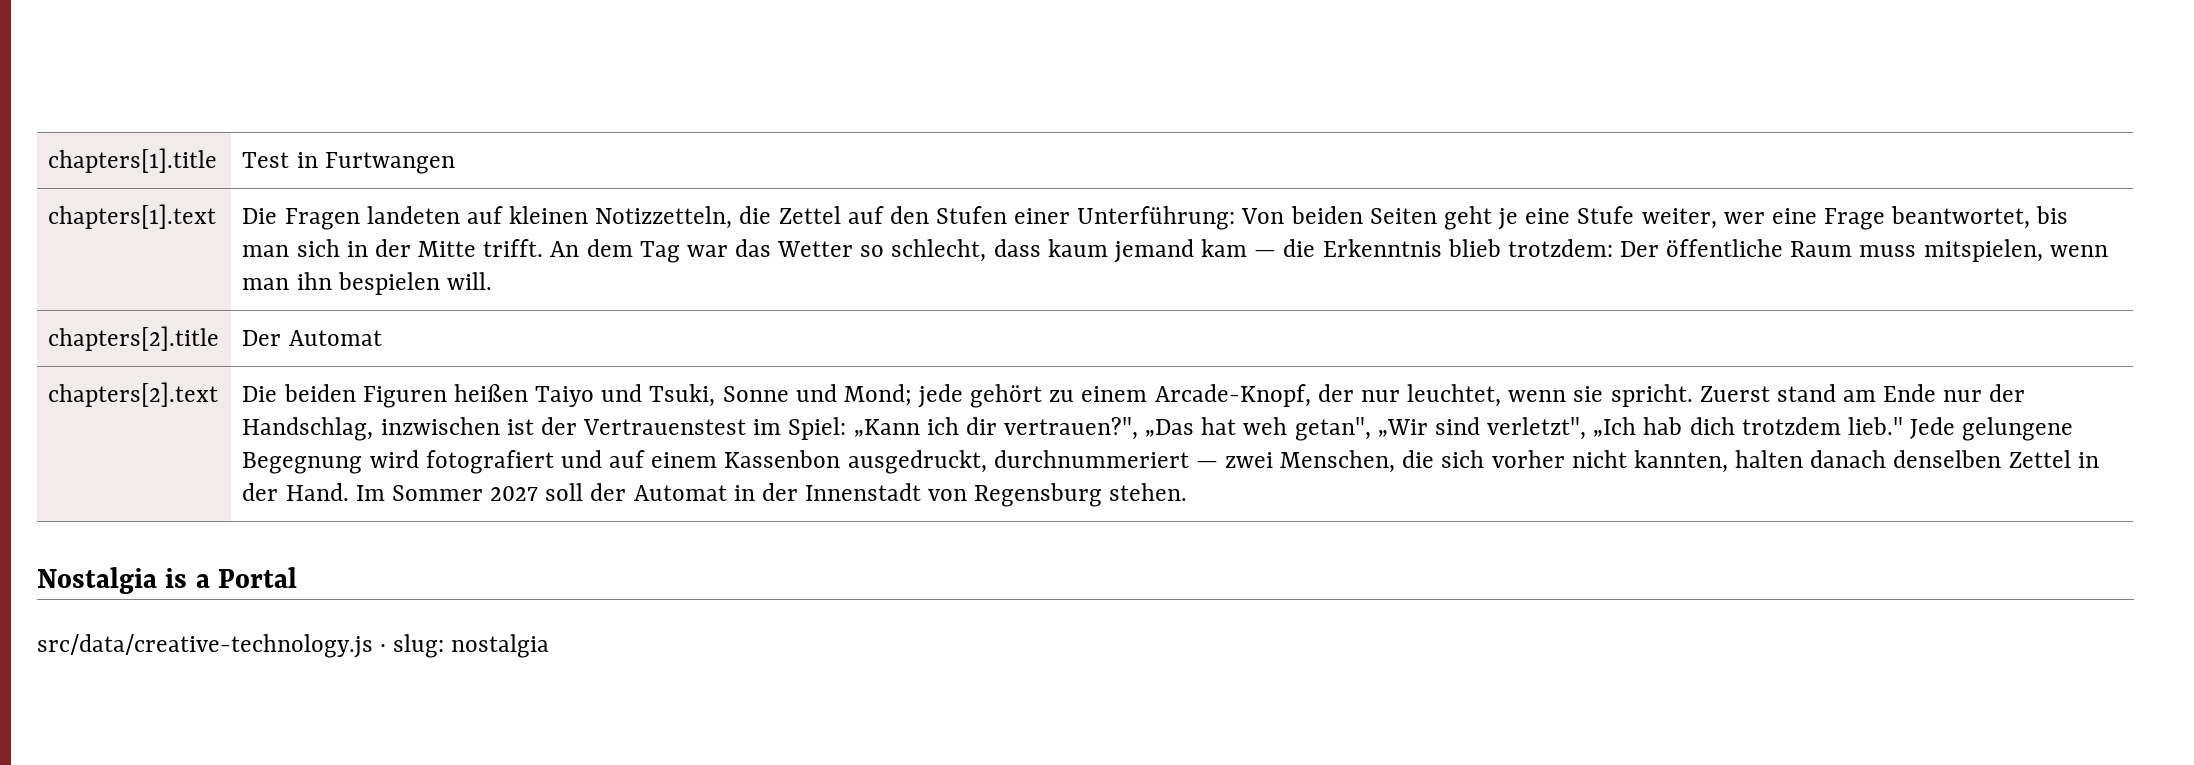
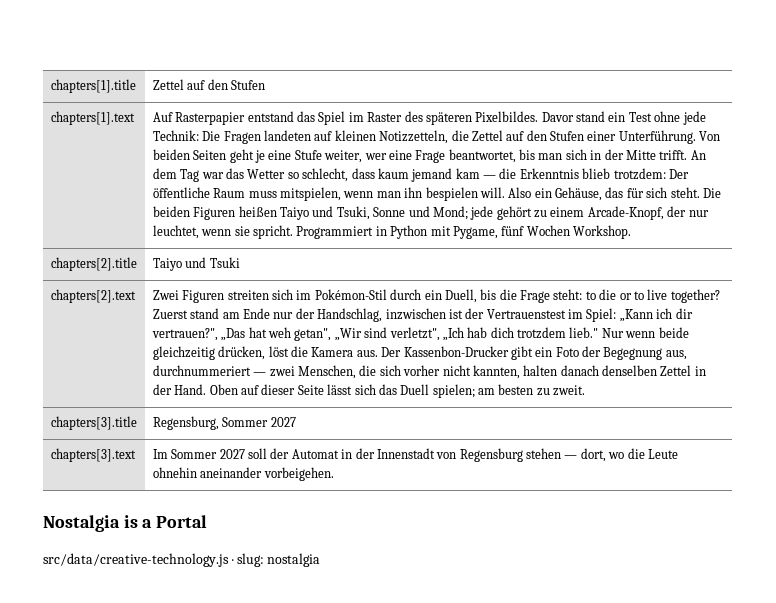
[242,152,455,174] [48,204,217,229] Test in Furtwangen // chapters[1].text | -> [152,79,266,90] [50,111,135,125] [152,111,706,125] [152,130,199,141] Zettel auf den Stufen // chapters[1].text | Auf Rasterpapier entstand das Spiel im Raster des späteren Pixelbildes. Davor stand ein Test ohne jede Technik:
[1077,206,1236,230] Unterführung: -> [618,130,696,144] Unterführung.
[48,326,220,351] [242,330,382,346] [48,382,219,407] // chapters[2].title | Der Automat // chapters[2].text | -> [508,187,700,201] Also ein Gehäuse, das für sich steht.
(1693, 395) none -> [296,225,632,239] [50,257,137,271] [152,257,240,271] [50,289,136,303] [152,289,720,303] Programmiert in Python mit Pygame, fünf Wochen Workshop. // chapters[2].title | Taiyo und Tsuki // chapters[2].text | Zwei Figuren streiten sich im Pokémon-Stil durch ein Duell, bis die Frage steht: to die or to live together?
[1909,417,2074,441] [242,450,987,474] Jede gelungene Begegnung wird fotografiert und auf einem Kassenbon ausgedruckt, -> [601,327,689,338] [152,346,687,360] Nur wenn beide gleichzeitig drücken, löst die Kamera aus. Der Kassenbon-Drucker gibt ein Foto der Begegnung aus,
(349, 492) none -> [209,384,586,398] [50,416,137,430] [152,416,296,430] [50,448,136,462] Oben auf dieser Seite lässt sich das Duell spielen; am besten zu zweit. // chapters[3].title | Regensburg, Sommer 2027 // chapters[3].text |
[1109,483,1188,501] stehen. -> [526,448,678,462] [152,467,334,481] stehen — dort, wo die Leute ohnehin aneinander vorbeigehen.

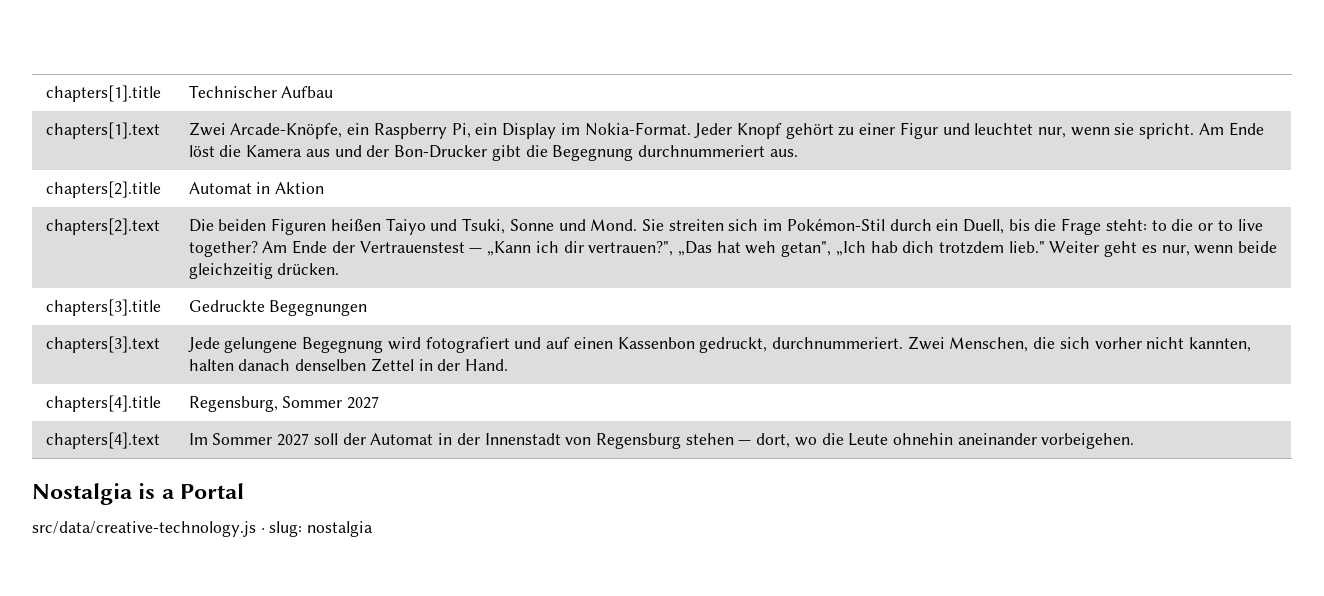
[152,79,266,90] [50,111,135,125] [152,111,706,125] [152,130,721,144] [152,149,706,163] [152,168,689,182] [152,187,700,201] Zettel auf den Stufen // chapters[1].text | Auf Rasterpapier entstand das Spiel im Raster des späteren Pixelbildes. Davor stand ein Test ohne jede Technik: Die Fragen landeten auf kleinen Notizzetteln, die Zettel auf den Stufen einer Unterführung. Von beiden Seiten geht je eine Stufe weiter, wer eine Frage beantwortet, bis man sich in der Mitte trifft. An dem Tag war das Wetter so schlecht, dass kaum jemand kam — die Erkenntnis blieb trotzdem: Der öffentliche Raum muss mitspielen, wenn man ihn bespielen will. Also ein Gehäuse, das für sich steht. -> [188,85,334,98] [45,122,160,139] [188,122,1264,139] [188,145,798,161] [45,181,161,198] [188,182,325,194] [45,218,160,235] Technischer Aufbau // chapters[1].text | Zwei Arcade-Knöpfe, ein Raspberry Pi, ein Display im Nokia-Format. Jeder Knopf gehört zu einer Figur und leuchtet nur, wenn sie spricht. Am Ende löst die Kamera aus und der Bon-Drucker gibt die Begegnung durchnummeriert aus. // chapters[2].title | Automat in Aktion // chapters[2].text |
[432,206,709,220] [152,225,632,239] [50,257,137,271] [152,257,240,271] [50,289,136,303] [152,290,225,303] Mond; jede gehört zu einem Arcade-Knopf, der nur leuchtet, wenn sie spricht. Programmiert in Python mit Pygame, fünf Wochen Workshop. // chapters[2].title | Taiyo und Tsuki // chapters[2].text | Zwei Figuren -> [590,219,664,231] Mond. Sie
[152,308,617,322] Zuerst stand am Ende nur der Handschlag, inzwischen ist der Vertrauenstest im Spiel: -> [262,240,483,254] Am Ende der Vertrauenstest —
[334,327,440,341] „Wir sind verletzt", -> (832, 249) none
[601,327,689,338] [152,346,687,360] [152,365,295,377] Nur wenn beide gleichzeitig drücken, löst die Kamera aus. Der Kassenbon-Drucker gibt ein Foto der Begegnung aus, durchnummeriert — zwei -> [1049,241,1278,257] [188,263,340,279] [45,299,161,316] [188,300,368,316] [45,336,160,353] [187,336,945,353] Weiter geht es nur, wenn beide gleichzeitig drücken. // chapters[3].title | Gedruckte Begegnungen // chapters[3].text | Jede gelungene Begegnung wird fotografiert und auf einen Kassenbon gedruckt, durchnummeriert. Zwei
[209,384,586,398] [50,416,137,430] Oben auf dieser Seite lässt sich das Duell spielen; am besten zu zweit. // chapters[3].title -> [45,395,161,412] // chapters[4].title
[50,448,136,462] chapters[3].text -> [45,432,160,449] chapters[4].text

